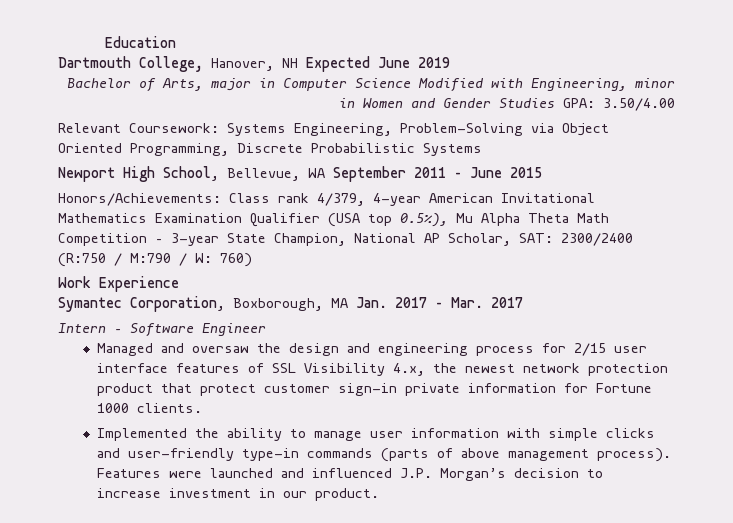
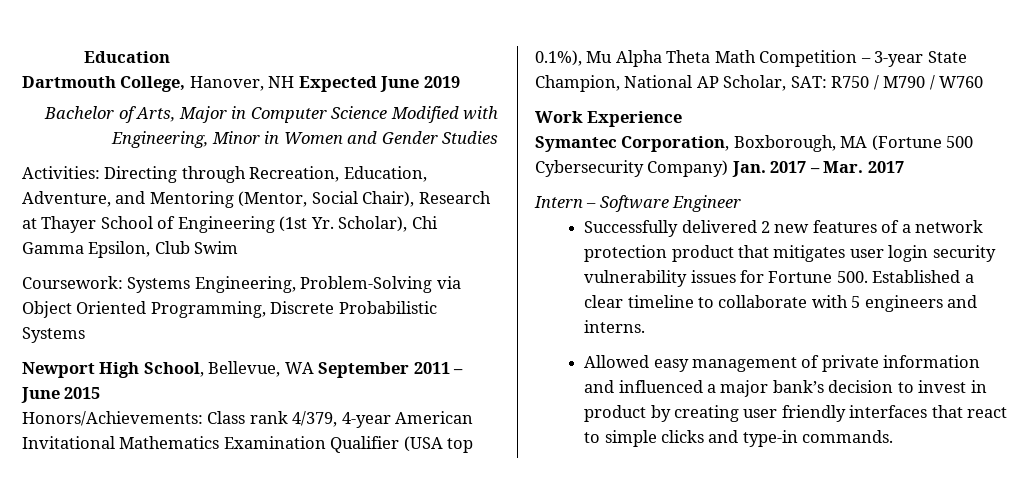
[211,78,251,91] major -> [178,106,227,123] Major
[635,78,675,88] minor -> [211,131,260,144] Minor
[563,98,675,111] [58,123,121,133] GPA: 3.50/4.00 // Relevant -> [22,166,427,183] [22,191,491,208] [22,216,438,233] [22,241,239,258] // Activities: Directing through Recreation, Education, Adventure, and Mentoring (Mentor, Social Chair), Research at Thayer School of Engineering (1st Yr. Scholar), Chi Gamma Epsilon, Club Swim //
[400,213,448,227] 0.5%), -> [535,50,582,66] 0.1%),
[561,233,633,246] [58,253,252,267] 2300/2400 (R:750 / M:790 / W: 760) -> [831,75,984,90] R750 / M790 / W760
(348, 303) none -> [871,135,974,151] [535,160,729,177] (Fortune 500 Cybersecurity Company)
[97,343,648,356] [97,363,669,376] [97,383,653,396] [97,403,203,413] [97,428,656,441] [97,448,672,462] [97,468,604,481] [97,488,380,501] Managed and oversaw the design and engineering process for 2/15 user interface features of SSL Visibility 4.x, the newest network protection product that protect customer sign-in private information for Fortune 1000 clients. // Implemented the ability to manage user information with simple clicks and user-friendly type-in commands (parts of above management process). Features were launched and influenced J.P. Morgan’s decision to increase investment in our product. -> [584,220,984,237] [584,245,996,262] [584,270,974,287] [584,295,978,312] [584,320,646,333] [584,355,981,372] [584,380,987,397] [584,405,1008,422] [584,430,894,447] Successfully delivered 2 new features of a network protection product that mitigates user login security vulnerability issues for Fortune 500. Established a clear timeline to collaborate with 5 engineers and interns. // Allowed easy management of private information and influenced a major bank’s decision to invest in product by creating user friendly interfaces that react to simple clicks and type-in commands.

